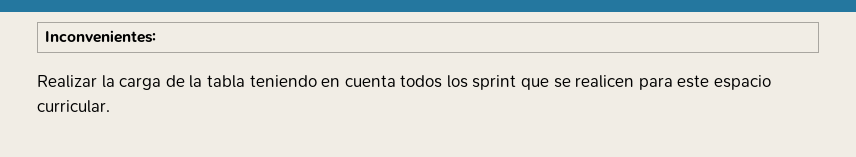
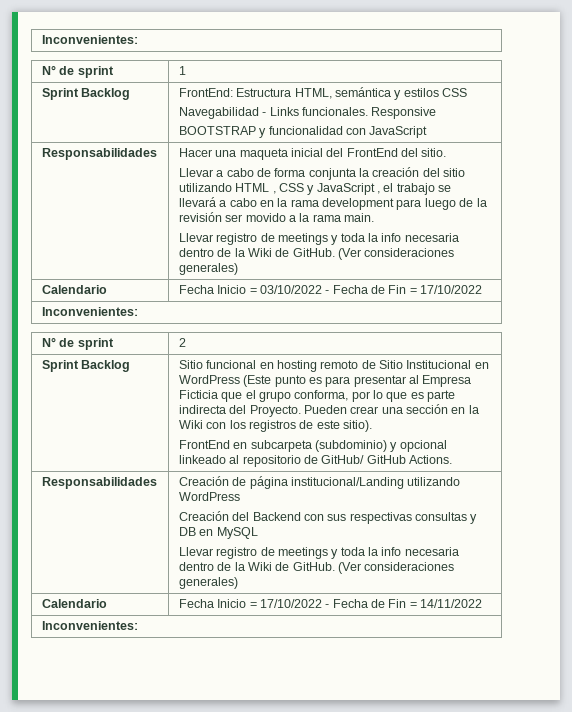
[44,30,156,43] [37,75,772,90] [37,100,110,113] Inconvenientes: // Realizar la carga de la tabla teniendo en cuenta todos los sprint que se realicen para este espacio curricular. -> [41,35,138,44] [41,65,114,78] [178,66,186,75] [41,88,131,100] [178,87,468,100] [178,107,437,119] [178,126,428,138] [41,148,157,160] [178,148,447,160] [178,167,466,180] [178,183,452,195] [178,197,487,210] [178,212,375,222] [178,233,459,245] [178,248,455,260] [178,263,238,275] [41,285,107,294] [178,285,483,294] [41,307,138,316] [41,337,114,350] [178,338,186,347] [41,360,131,372] [178,360,489,372] [178,375,472,387] [178,390,456,402] [178,404,479,417] [178,420,373,432] [178,440,447,452] [178,455,453,467] [41,477,157,489] [178,476,461,489] [178,492,240,501] [178,511,478,524] [178,527,258,539] [178,547,459,559] [178,562,455,574] [178,577,238,589] [41,599,107,608] [178,599,483,608] [41,621,138,630] Inconvenientes: // N° de sprint | 1 // Sprint Backlog | FrontEnd: Estructura HTML, semántica y estilos CSS // Navegabilidad - Links funcionales. Responsive // BOOTSTRAP y funcionalidad con JavaScript // Responsabilidades | Hacer una maqueta inicial del FrontEnd del sitio. // Llevar a cabo de forma conjunta la creación del sitio utilizando HTML , CSS y JavaScript , el trabajo se llevará a cabo en la rama development para luego de la revisión ser movido a la rama main. // Llevar registro de meetings y toda la info necesaria dentro de la Wiki de GitHub. (Ver consideraciones generales) // Calendario | Fecha Inicio = 03/10/2022 - Fecha de Fin = 17/10/2022 // Inconvenientes: // N° de sprint | 2 // Sprint Backlog | Sitio funcional en hosting remoto de Sitio Institucional en WordPress (Este punto es para presentar al Empresa Ficticia que el grupo conforma, por lo que es parte indirecta del Proyecto. Pueden crear una sección en la Wiki con los registros de este sitio). // FrontEnd en subcarpeta (subdominio) y opcional linkeado al repositorio de GitHub/ GitHub Actions. // Responsabilidades | Creación de página institucional/Landing utilizando WordPress // Creación del Backend con sus respectivas consultas y DB en MySQL // Llevar registro de meetings y toda la info necesaria dentro de la Wiki de GitHub. (Ver consideraciones generales) // Calendario | Fecha Inicio = 17/10/2022 - Fecha de Fin = 14/11/2022 // Inconvenientes:

